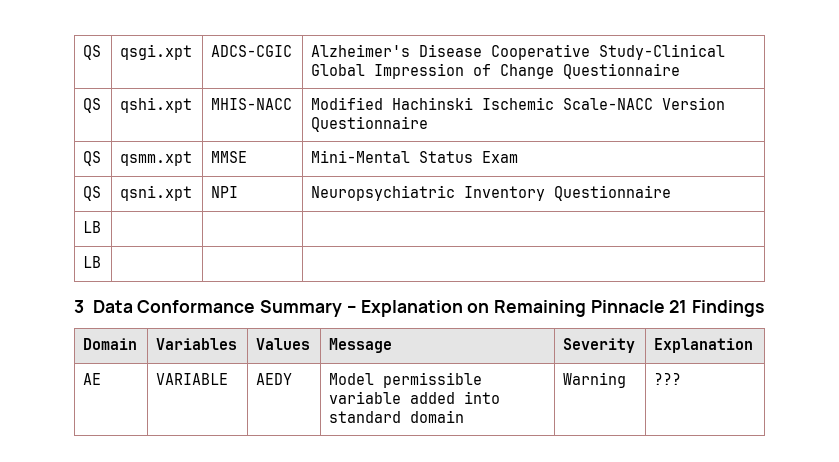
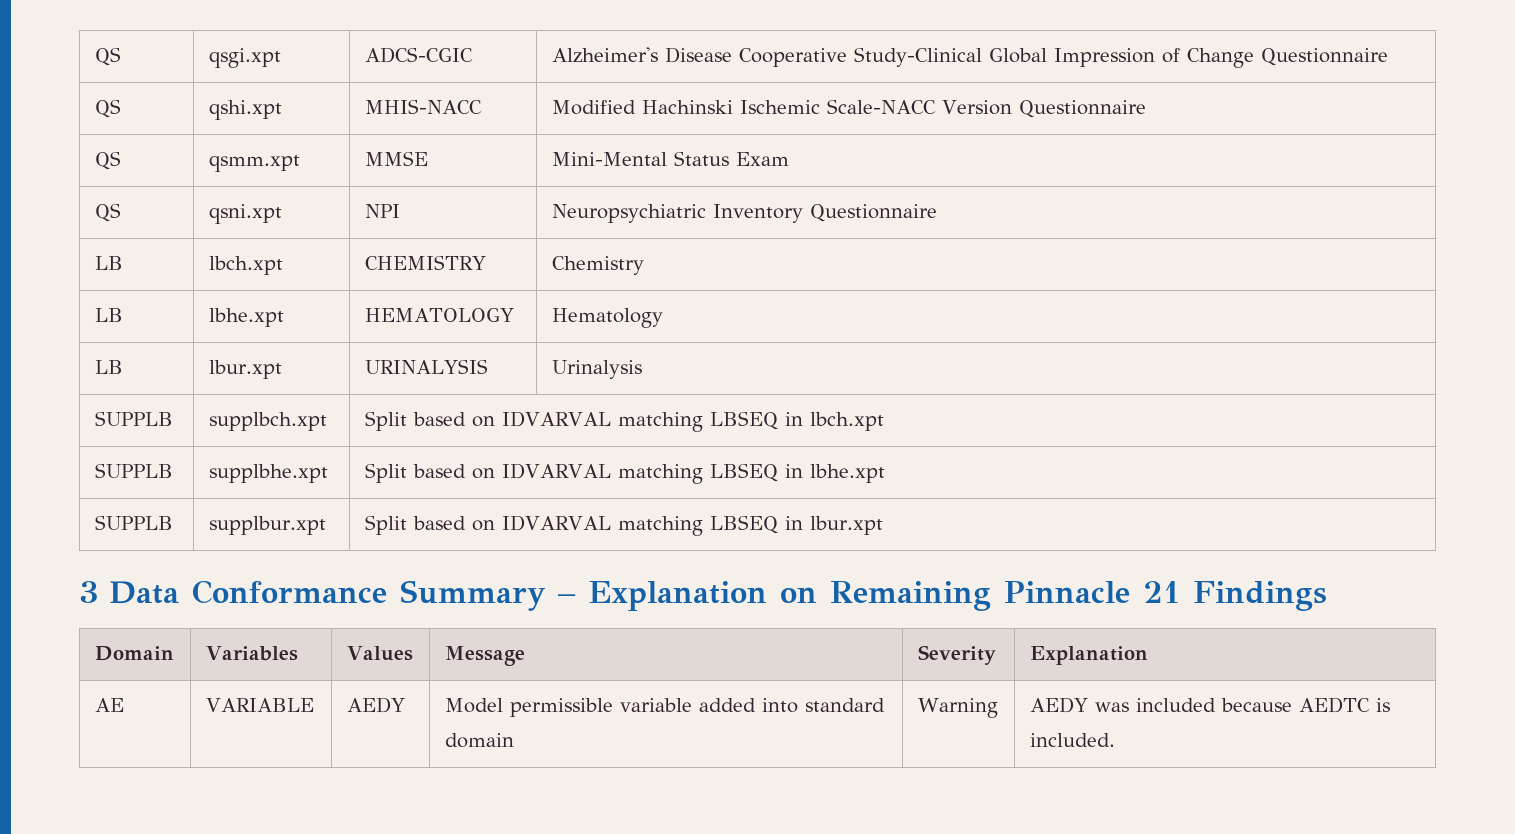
[83,256,102,268] | | // LB | | | -> [208,256,283,275] [364,255,486,270] [551,256,644,275] [94,308,123,322] [208,308,284,327] [364,308,514,322] [551,308,663,328] [94,360,123,374] [208,360,282,379] [364,359,488,374] [551,360,642,379] [94,411,173,426] [208,412,327,431] [364,411,884,432] [94,463,173,478] [208,464,328,483] [364,463,885,484] [94,515,173,530] [208,516,326,535] [364,515,883,536] lbch.xpt | CHEMISTRY | Chemistry // LB | lbhe.xpt | HEMATOLOGY | Hematology // LB | lbur.xpt | URINALYSIS | Urinalysis // SUPPLB | supplbch.xpt | Split based on IDVARVAL matching LBSEQ in lbch.xpt // SUPPLB | supplbhe.xpt | Split based on IDVARVAL matching LBSEQ in lbhe.xpt // SUPPLB | supplbur.xpt | Split based on IDVARVAL matching LBSEQ in lbur.xpt
[654,373,682,385] ??? -> [1029,697,1390,713] [1029,733,1115,747] AEDY was included because AEDTC is included.

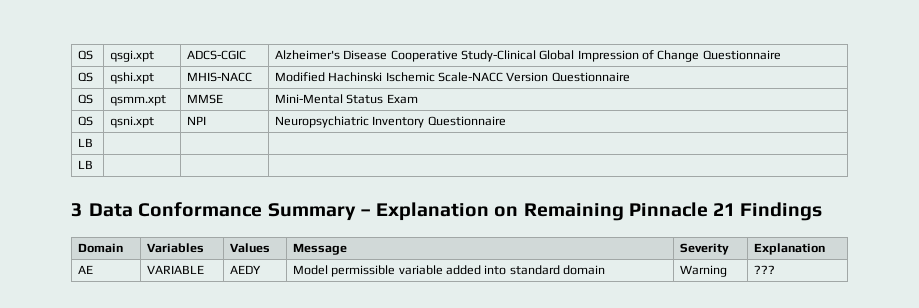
[208,256,283,275] [364,255,486,270] [551,256,644,275] [94,308,123,322] [208,308,284,327] [364,308,514,322] [551,308,663,328] [94,360,123,374] [208,360,282,379] [364,359,488,374] [551,360,642,379] [94,411,173,426] [208,412,327,431] [364,411,884,432] [94,463,173,478] [208,464,328,483] [364,463,885,484] [94,515,173,530] [208,516,326,535] [364,515,883,536] lbch.xpt | CHEMISTRY | Chemistry // LB | lbhe.xpt | HEMATOLOGY | Hematology // LB | lbur.xpt | URINALYSIS | Urinalysis // SUPPLB | supplbch.xpt | Split based on IDVARVAL matching LBSEQ in lbch.xpt // SUPPLB | supplbhe.xpt | Split based on IDVARVAL matching LBSEQ in lbhe.xpt // SUPPLB | supplbur.xpt | Split based on IDVARVAL matching LBSEQ in lbur.xpt -> [77,160,93,169] | | // LB | | |
[1029,697,1390,713] [1029,733,1115,747] AEDY was included because AEDTC is included. -> [753,265,775,274] ???

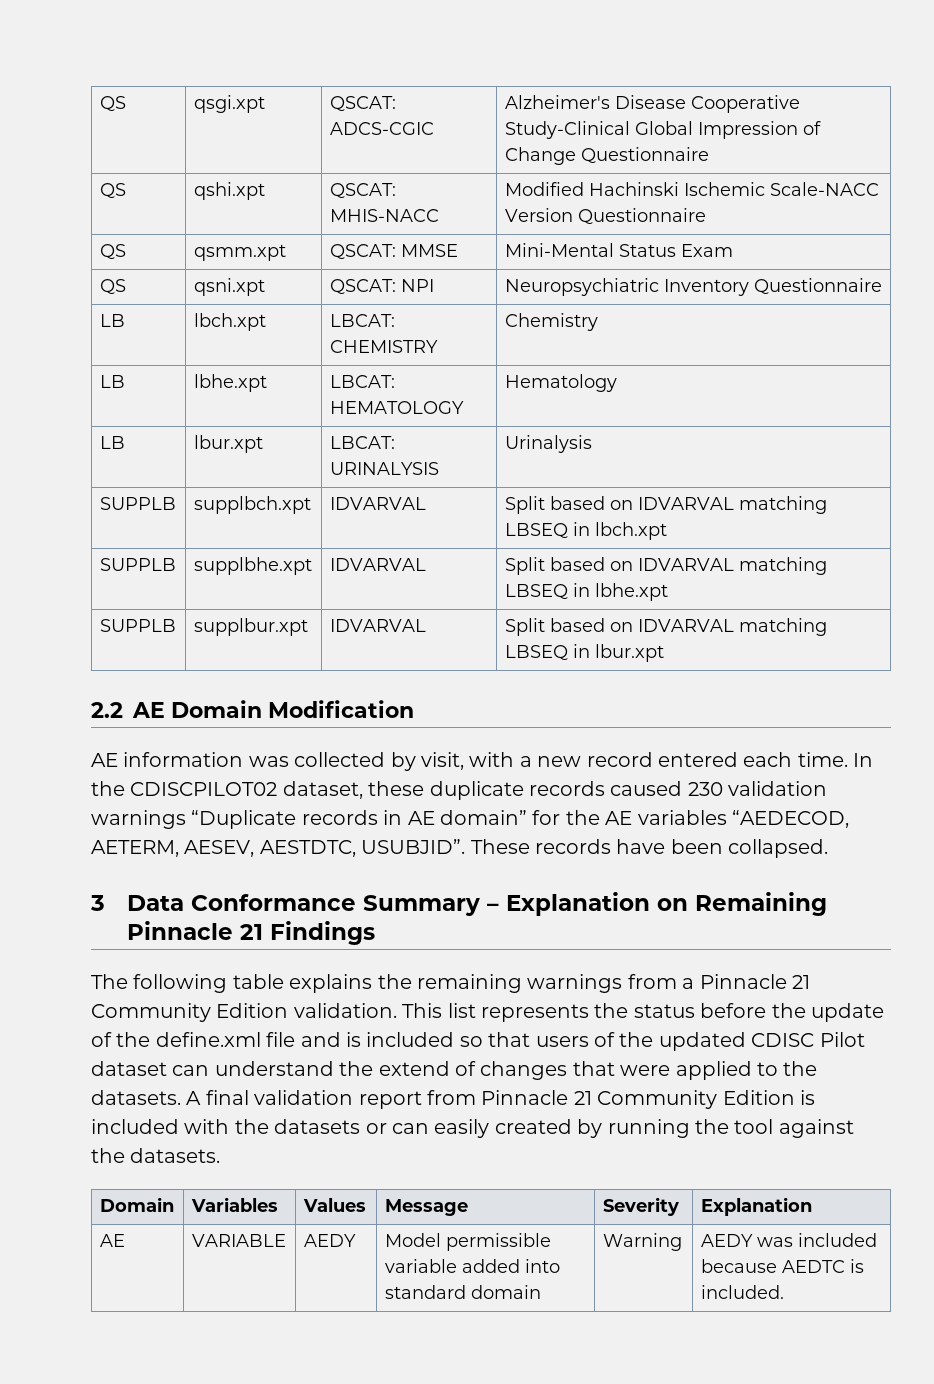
(154, 56) none -> [329,96,396,112] QSCAT:
(154, 78) none -> [329,183,396,199] QSCAT:
(166, 100) none -> [329,244,396,260] QSCAT:
(154, 122) none -> [329,279,396,295] QSCAT:
[77,160,93,169] | | // LB | | | -> [193,313,266,331] [329,314,395,327] [329,340,438,353] [504,313,598,331] [99,375,125,388] [193,374,267,392] [329,375,395,388] [329,401,464,414] [504,374,617,392] [99,436,125,449] [193,435,263,453] [329,436,395,449] [329,462,439,475] [504,435,592,453] [99,497,176,510] [193,496,311,514] [329,497,426,510] [504,496,827,514] [504,522,667,540] [99,558,176,571] [193,557,312,575] [329,558,426,571] [504,557,827,575] [504,583,668,601] [99,619,176,632] [193,618,308,636] [329,619,426,632] [504,618,827,636] [504,644,664,662] [91,700,414,718] [91,752,874,771] [91,781,828,800] [91,810,849,829] [91,839,829,858] lbch.xpt | LBCAT: CHEMISTRY | Chemistry // LB | lbhe.xpt | LBCAT: HEMATOLOGY | Hematology // LB | lbur.xpt | LBCAT: URINALYSIS | Urinalysis // SUPPLB | supplbch.xpt | IDVARVAL | Split based on IDVARVAL matching LBSEQ in lbch.xpt // SUPPLB | supplbhe.xpt | IDVARVAL | Split based on IDVARVAL matching LBSEQ in lbhe.xpt // SUPPLB | supplbur.xpt | IDVARVAL | Split based on IDVARVAL matching LBSEQ in lbur.xpt // 2.2 AE Domain Modification // AE information was collected by visit, with a new record entered each time. In the CDISCPILOT02 dataset, these duplicate records caused 230 validation warnings “Duplicate records in AE domain” for the AE variables “AEDECOD, AETERM, AESEV, AESTDTC, USUBJID”. These records have been collapsed.
(823, 211) none -> [91,974,810,993] [91,1003,884,1022] [91,1032,865,1051] [91,1061,818,1080] [91,1090,815,1109] [91,1119,854,1138] [91,1148,221,1163] // The following table explains the remaining warnings from a Pinnacle 21 Community Edition validation. This list represents the status before the update of the define.xml file and is included so that users of the updated CDISC Pilot dataset can understand the extend of changes that were applied to the datasets. A final validation report from Pinnacle 21 Community Edition is included with the datasets or can easily created by running the tool against the datasets.
[753,265,775,274] ??? -> [700,1233,877,1247] [700,1259,864,1273] [700,1285,784,1299] AEDY was included because AEDTC is included.

